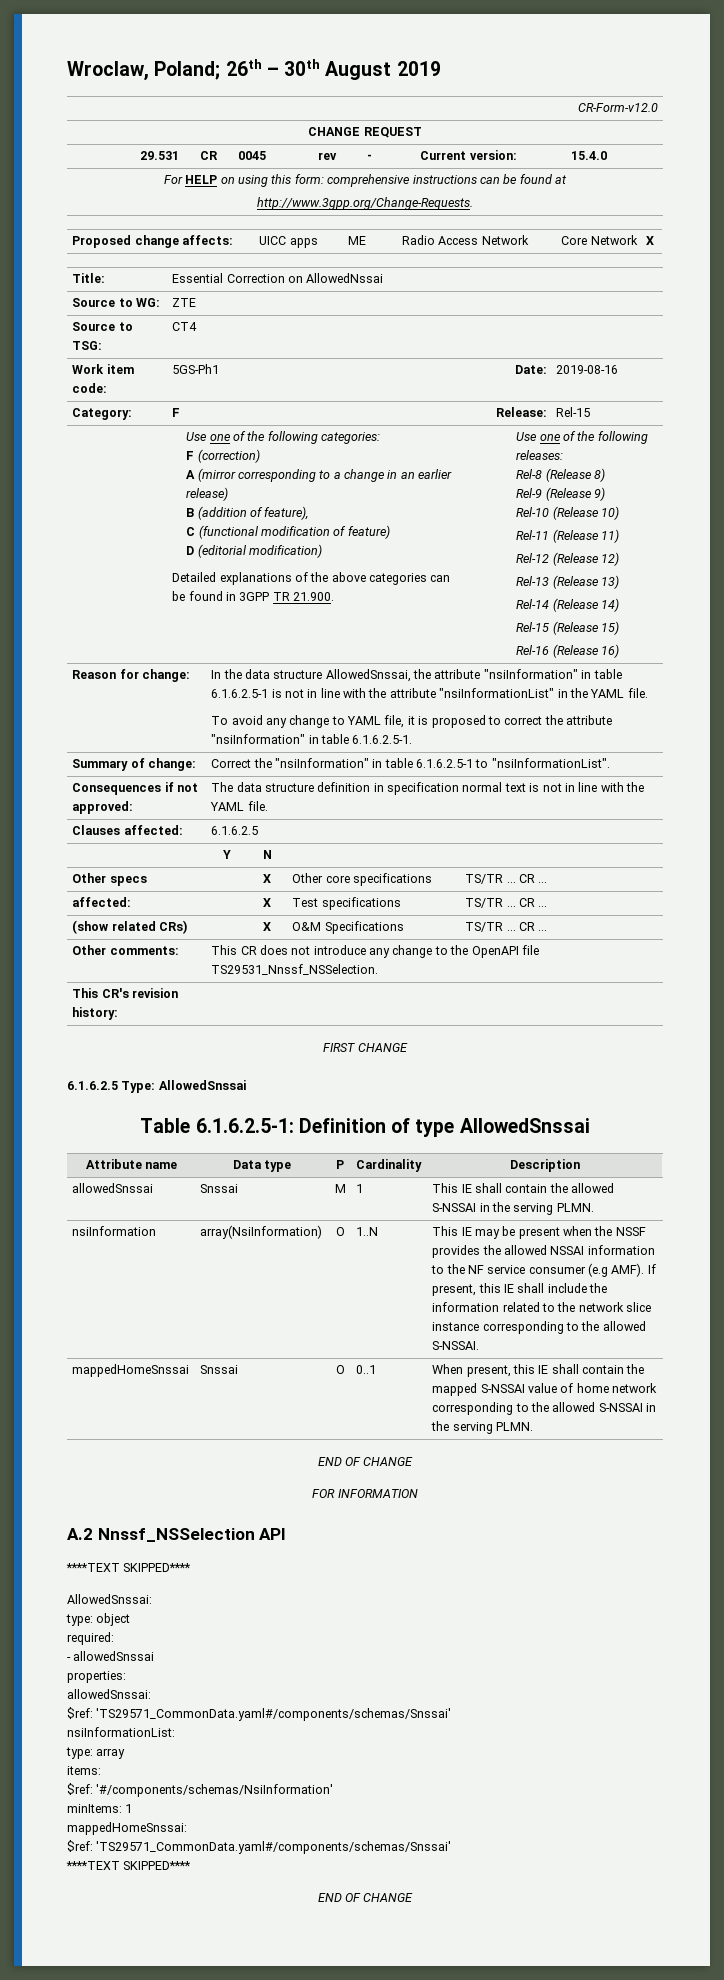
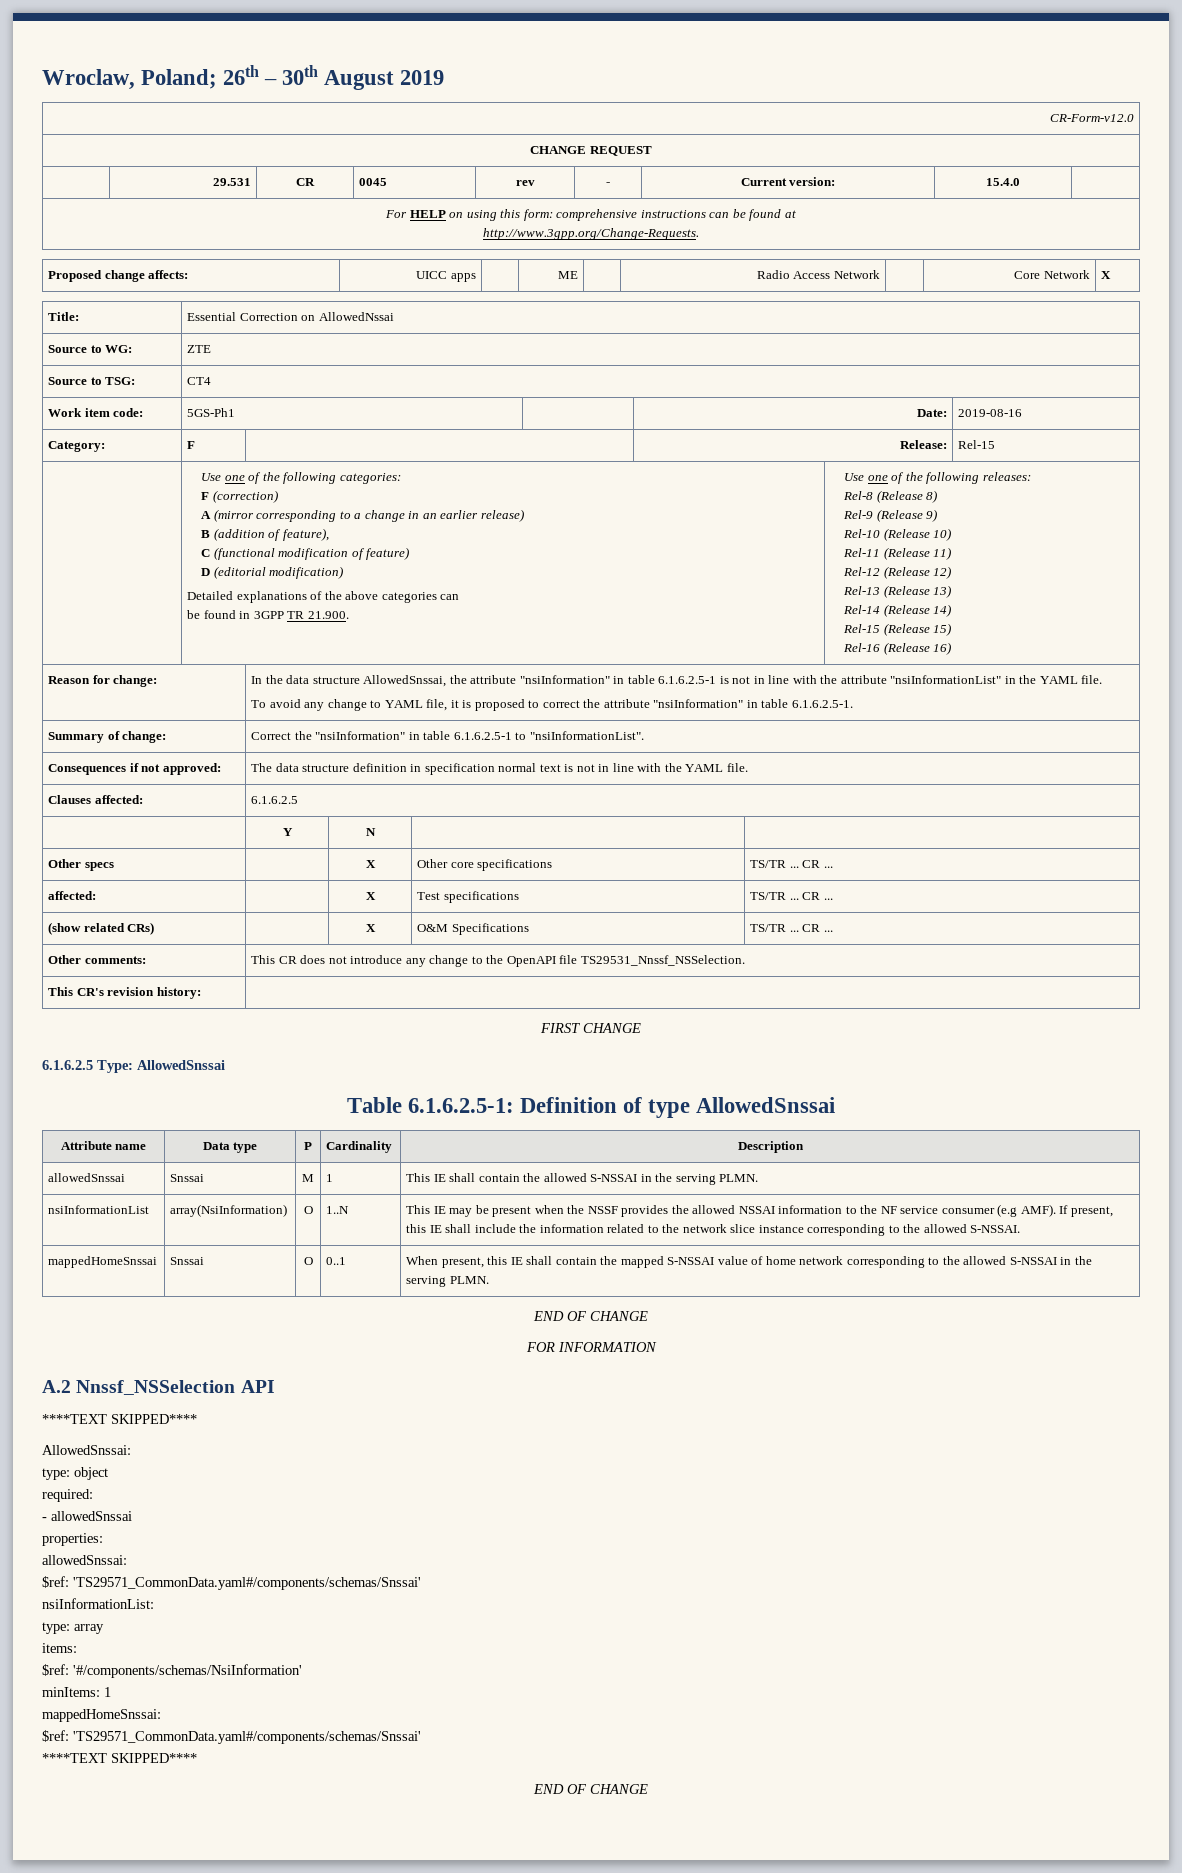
[72,1226,157,1236] nsiInformation -> [48,1205,150,1214] nsiInformationList

